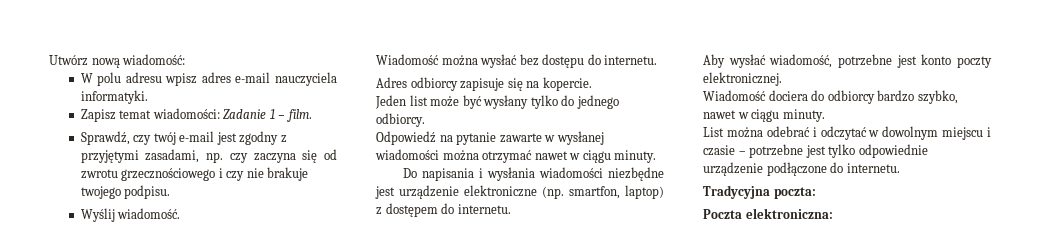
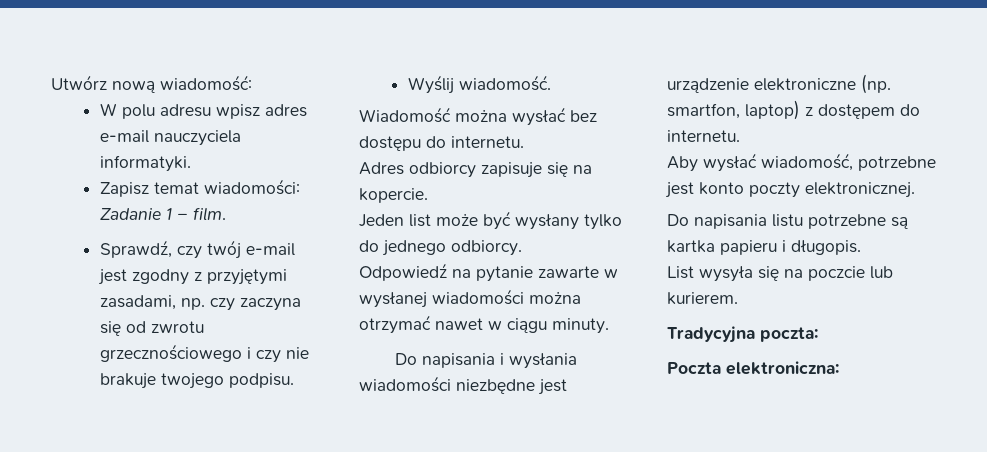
[703,90,958,104] [703,109,825,122] [703,126,991,140] [703,144,928,158] [703,162,900,176] Wiadomość dociera do odbiorcy bardzo szybko, nawet w ciągu minuty. // List można odebrać i odczytać w dowolnym miejscu i czasie – potrzebne jest tylko odpowiednie urządzenie podłączone do internetu. -> [667,214,908,229] [667,240,861,255] [667,266,893,282] [667,292,738,305] Do napisania listu potrzebne są kartka papieru i długopis. // List wysyła się na poczcie lub kurierem.

